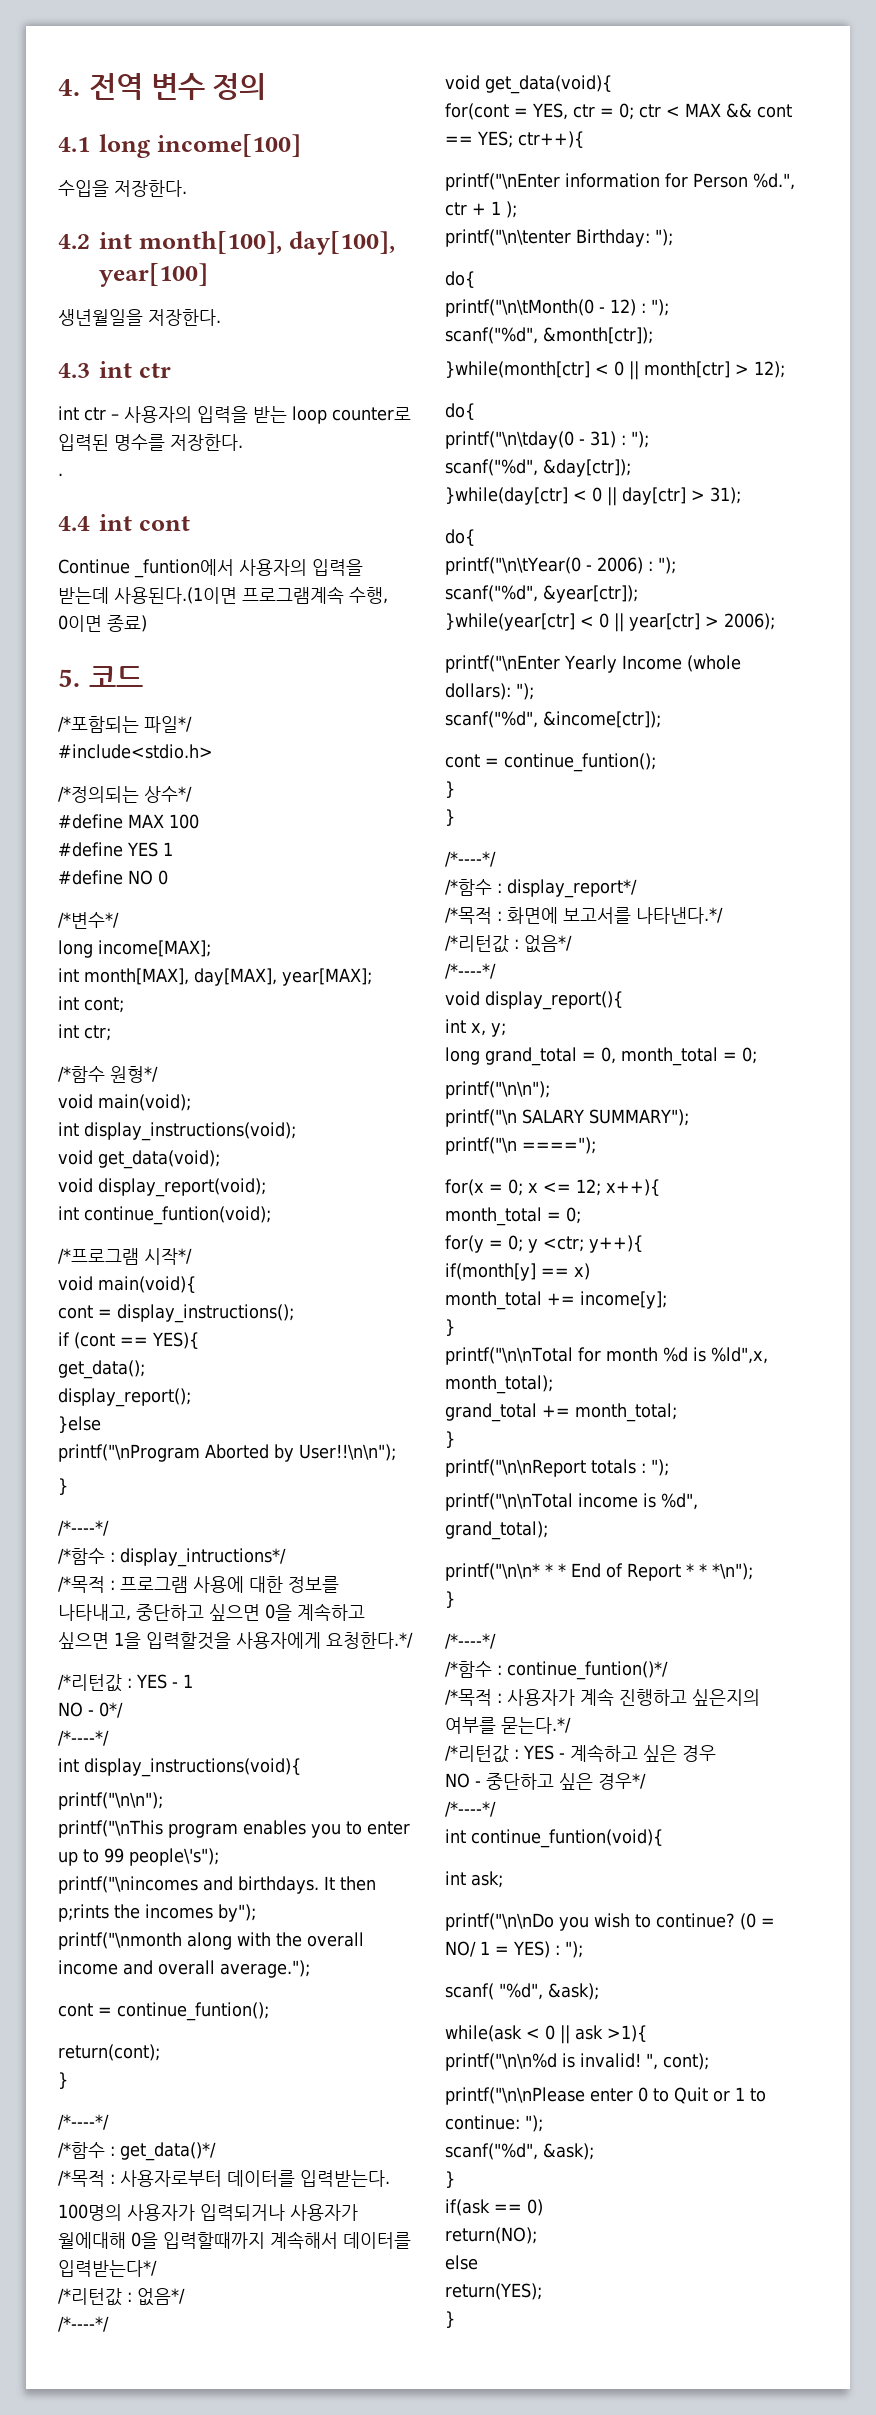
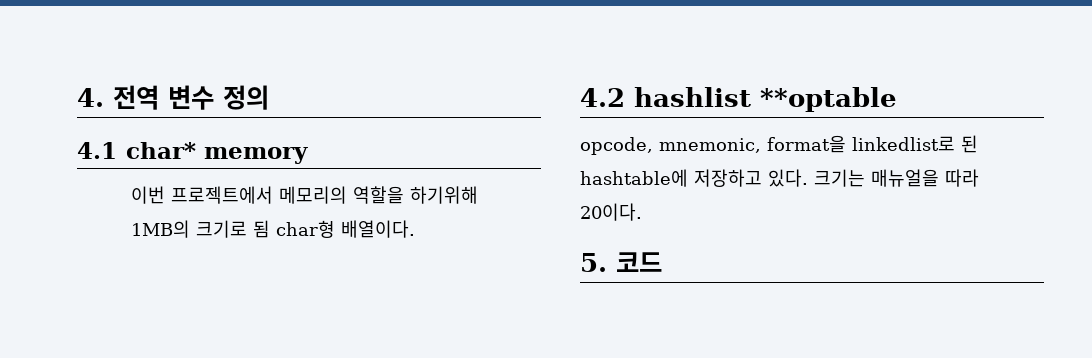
[99,134,301,158] [58,180,187,197] [58,231,395,255] [99,263,208,287] [58,309,221,326] [58,361,171,378] [58,406,411,424] [58,434,243,451] [58,473,63,476] [58,514,190,531] [58,559,363,578] [58,586,388,604] [58,615,147,632] [58,666,143,687] [58,716,192,733] [58,744,213,759] [58,786,192,803] [58,814,199,829] [58,842,173,857] [58,870,168,885] [58,912,119,929] [58,940,211,958] [58,968,372,986] [58,996,124,1013] [58,1024,111,1041] [58,1066,158,1083] [58,1094,191,1111] [58,1122,296,1141] [58,1150,220,1169] [58,1178,266,1197] [58,1206,271,1225] [58,1248,192,1265] [58,1276,196,1293] [58,1304,294,1323] [58,1332,199,1349] [58,1360,145,1379] [58,1388,191,1407] [58,1416,101,1433] [58,1444,396,1462] [58,1478,68,1495] [58,1520,109,1536] [58,1548,286,1567] [58,1576,339,1593] [58,1603,365,1621] [58,1632,413,1650] [58,1674,193,1692] [58,1702,123,1718] [58,1730,109,1746] [58,1758,301,1777] [58,1792,163,1810] [58,1820,410,1838] [58,1848,219,1866] [58,1876,376,1894] [58,1904,256,1922] [58,1932,364,1950] [58,1960,310,1978] [58,2002,269,2021] [58,2044,160,2061] [58,2072,68,2089] [58,2114,109,2130] [58,2142,216,2161] [58,2170,390,2187] [58,2204,358,2221] [58,2231,411,2249] [58,2260,157,2277] [58,2288,185,2306] [58,2316,109,2332] [445,75,612,94] [445,103,792,120] [445,131,584,148] [445,173,795,191] [445,201,517,218] [445,229,673,247] [445,271,475,288] [445,299,669,317] [445,327,653,344] [445,361,785,380] [445,403,475,420] [445,431,649,449] [445,459,631,477] [445,487,741,506] [445,529,475,546] [445,557,676,575] [445,585,638,603] [445,613,775,632] [445,655,741,673] [445,683,534,700] [445,711,661,728] [445,753,656,772] [445,781,455,798] [445,809,455,826] [445,851,496,867] [445,879,637,898] [445,907,723,924] [445,935,572,953] [445,963,496,979] [445,991,623,1010] [445,1019,506,1037] [445,1047,757,1066] [445,1081,550,1099] [445,1109,689,1127] [445,1137,596,1155] [445,1179,660,1196] [445,1207,581,1226] [445,1235,643,1253] [445,1263,590,1281] [445,1291,667,1310] [445,1319,455,1336] [445,1347,768,1365] [445,1375,553,1394] [445,1403,677,1422] [445,1431,455,1448] [445,1459,669,1477] [445,1493,698,1511] [445,1521,548,1540] [445,1563,753,1581] [445,1591,455,1608] [445,1633,496,1649] [445,1661,668,1680] [445,1688,760,1706] [445,1717,571,1734] [445,1744,716,1763] [445,1773,646,1790] [445,1801,496,1817] [445,1829,663,1848] [445,1871,503,1888] [445,1913,775,1931] [445,1941,583,1958] [445,1983,599,2000] [445,2025,647,2044] [445,2053,709,2071] [445,2087,766,2105] [445,2115,543,2132] [445,2143,594,2160] [445,2171,455,2188] [445,2199,543,2216] [445,2227,537,2244] [445,2255,478,2270] [445,2283,542,2300] [445,2311,455,2328] long income[100] // 수입을 저장한다. // 4.2 int month[100], day[100], year[100] // 생년월일을 저장한다. // 4.3 int ctr // int ctr – 사용자의 입력을 받는 loop counter로 입력된 명수를 저장한다. // . // 4.4 int cont // Continue _funtion에서 사용자의 입력을 받는데 사용된다.(1이면 프로그램계속 수행, 0이면 종료) // 5. 코드 // /*포함되는 파일*/ // #include<stdio.h> // /*정의되는 상수*/ // #define MAX 100 // #define YES 1 // #define NO 0 // /*변수*/ // long income[MAX]; // int month[MAX], day[MAX], year[MAX]; // int cont; // int ctr; // /*함수 원형*/ // void main(void); // int display_instructions(void); // void get_data(void); // void display_report(void); // int continue_funtion(void); // /*프로그램 시작*/ // void main(void){ // cont = display_instructions(); // if (cont == YES){ // get_data(); // display_report(); // }else // printf("\nProgram Aborted by User!!\n\n"); // } // /*----*/ // /*함수 : display_intructions*/ // /*목적 : 프로그램 사용에 대한 정보를 나타내고, 중단하고 싶으면 0을 계속하고 싶으면 1을 입력할것을 사용자에게 요청한다.*/ // /*리턴값 : YES - 1 // NO - 0*/ // /*----*/ // int display_instructions(void){ // printf("\n\n"); // printf("\nThis program enables you to enter up to 99 people\'s"); // printf("\nincomes and birthdays. It then p;rints the incomes by"); // printf("\nmonth along with the overall income and overall average."); // cont = continue_funtion(); // return(cont); // } // /*----*/ // /*함수 : get_data()*/ // /*목적 : 사용자로부터 데이터를 입력받는다. // 100명의 사용자가 입력되거나 사용자가 월에대해 0을 입력할때까지 계속해서 데이터를 입력받는다*/ // /*리턴값 : 없음*/ // /*----*/ // void get_data(void){ // for(cont = YES, ctr = 0; ctr < MAX && cont == YES; ctr++){ // printf("\nEnter information for Person %d.", ctr + 1 ); // printf("\n\tenter Birthday: "); // do{ // printf("\n\tMonth(0 - 12) : "); // scanf("%d", &month[ctr]); // }while(month[ctr] < 0 || month[ctr] > 12); // do{ // printf("\n\tday(0 - 31) : "); // scanf("%d", &day[ctr]); // }while(day[ctr] < 0 || day[ctr] > 31); // do{ // printf("\n\tYear(0 - 2006) : "); // scanf("%d", &year[ctr]); // }while(year[ctr] < 0 || year[ctr] > 2006); // printf("\nEnter Yearly Income (whole dollars): "); // scanf("%d", &income[ctr]); // cont = continue_funtion(); // } // } // /*----*/ // /*함수 : display_report*/ // /*목적 : 화면에 보고서를 나타낸다.*/ // /*리턴값 : 없음*/ // /*----*/ // void display_report(){ // int x, y; // long grand_total = 0, month_total = 0; // printf("\n\n"); // printf("\n SALARY SUMMARY"); // printf("\n ===="); // for(x = 0; x <= 12; x++){ // month_total = 0; // for(y = 0; y <ctr; y++){ // if(month[y] == x) // month_total += income[y]; // } // printf("\n\nTotal for month %d is %ld",x, month_total); // grand_total += month_total; // } // printf("\n\nReport totals : "); // printf("\n\nTotal income is %d", grand_total); // printf("\n\n* * * End of Report * * *\n"); // } // /*----*/ // /*함수 : continue_funtion()*/ // /*목적 : 사용자가 계속 진행하고 싶은지의 여부를 묻는다.*/ // /*리턴값 : YES - 계속하고 싶은 경우 // NO - 중단하고 싶은 경우*/ // /*----*/ // int continue_funtion(void){ // int ask; // printf("\n\nDo you wish to continue? (0 = NO/ 1 = YES) : "); // scanf( "%d", &ask); // while(ask < 0 || ask >1){ // printf("\n\n%d is invalid! ", cont); // printf("\n\nPlease enter 0 to Quit or 1 to continue: "); // scanf("%d", &ask); // } // if(ask == 0) // return(NO); // else // return(YES); // } -> [126,142,308,164] [131,186,479,204] [131,220,416,238] [580,87,897,112] [580,135,978,155] [580,169,979,187] [580,203,642,221] [580,252,662,272] char* memory // 이번 프로젝트에서 메모리의 역할을 하기위해 1MB의 크기로 됨 char형 배열이다. // 4.2 hashlist **optable // opcode, mnemonic, format을 linkedlist로 된 hashtable에 저장하고 있다. 크기는 매뉴얼을 따라 20이다. // 5. 코드

